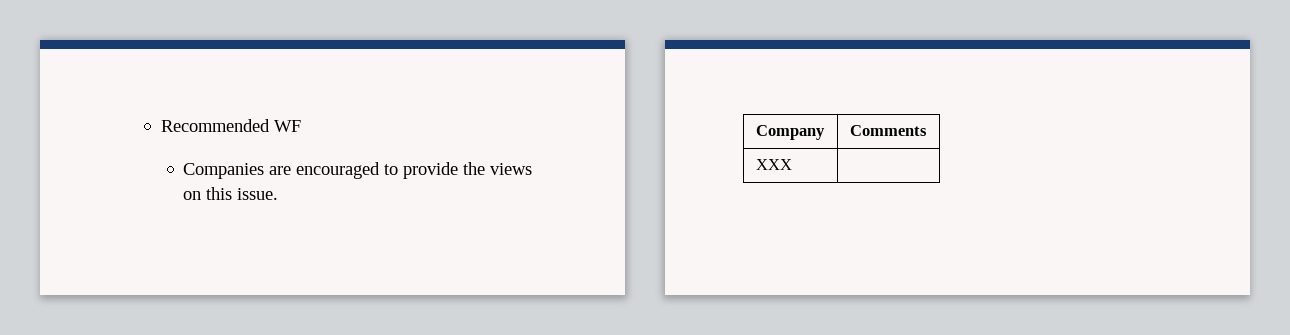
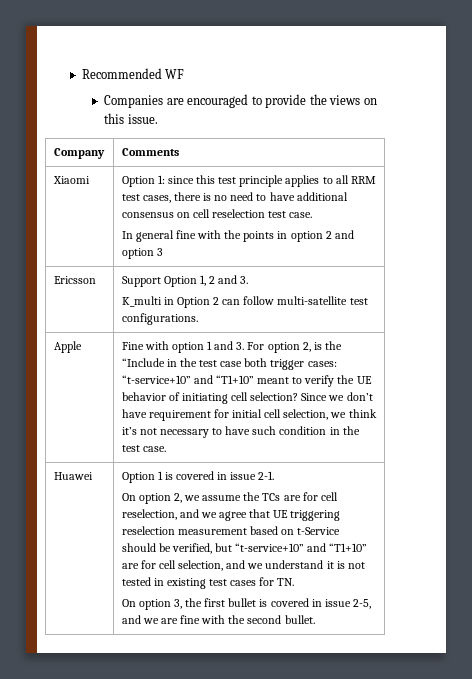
[755,159,792,170] XXX | -> [52,176,90,184] [121,175,376,187] [121,192,348,203] [121,209,313,218] [121,230,354,242] [121,248,163,259] [53,276,96,284] [121,275,249,287] [121,296,368,308] [121,313,198,325] [53,341,82,353] [121,341,342,353] [121,358,337,370] [121,375,372,387] [121,392,373,404] [121,409,377,421] [121,426,360,438] [121,445,166,452] [53,472,93,480] [121,471,275,483] [121,492,338,504] [121,509,341,521] [121,526,341,535] [121,543,368,554] [121,560,365,571] [121,577,295,589] [121,598,371,610] [121,615,315,624] Xiaomi | Option 1: since this test principle applies to all RRM test cases, there is no need to have additional consensus on cell reselection test case. // In general fine with the points in option 2 and option 3 // Ericsson | Support Option 1, 2 and 3. // K_multi in Option 2 can follow multi-satellite test configurations. // Apple | Fine with option 1 and 3. For option 2, is the “Include in the test case both trigger cases: “t-service+10” and “T1+10” meant to verify the UE behavior of initiating cell selection? Since we don’t have requirement for initial cell selection, we think it’s not necessary to have such condition in the test case. // Huawei | Option 1 is covered in issue 2-1. // On option 2, we assume the TCs are for cell reselection, and we agree that UE triggering reselection measurement based on t-Service should be verified, but “t-service+10” and “T1+10” are for cell selection, and we understand it is not tested in existing test cases for TN. // On option 3, the first bullet is covered in issue 2-5, and we are fine with the second bullet.

